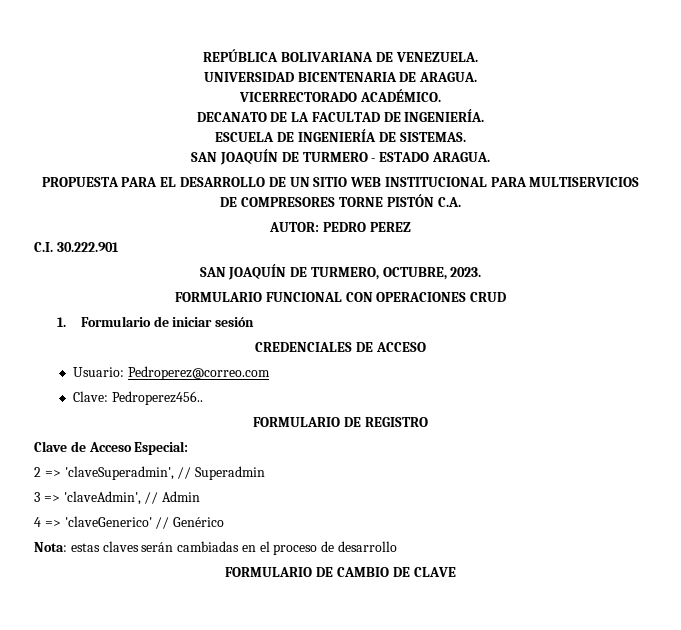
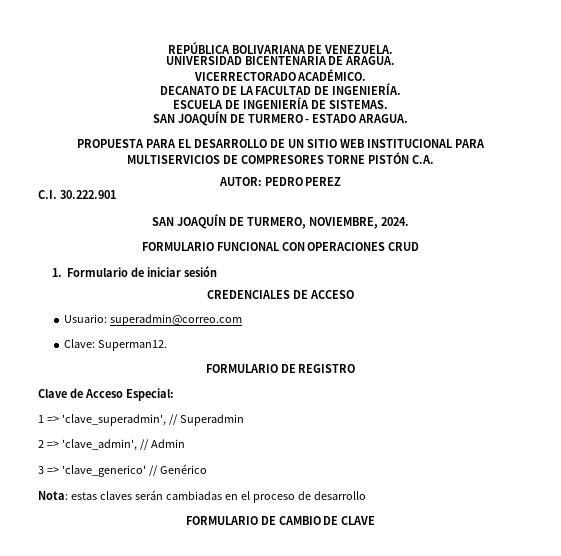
[382,267,482,280] OCTUBRE, 2023. -> [308,217,409,229] NOVIEMBRE, 2024.
[127,366,270,380] Pedroperez@correo.com -> [110,314,243,326] superadmin@correo.com
[111,391,203,405] Pedroperez456.. -> [98,340,168,351] Superman12.
[34,466,174,480] 2 => 'claveSuperadmin', -> [38,414,166,426] 1 => 'clave_superadmin',
[34,491,141,505] 3 => 'claveAdmin', -> [38,439,137,451] 2 => 'clave_admin',
[34,516,152,527] 4 => 'claveGenerico' -> [38,465,146,477] 3 => 'clave_generico'

